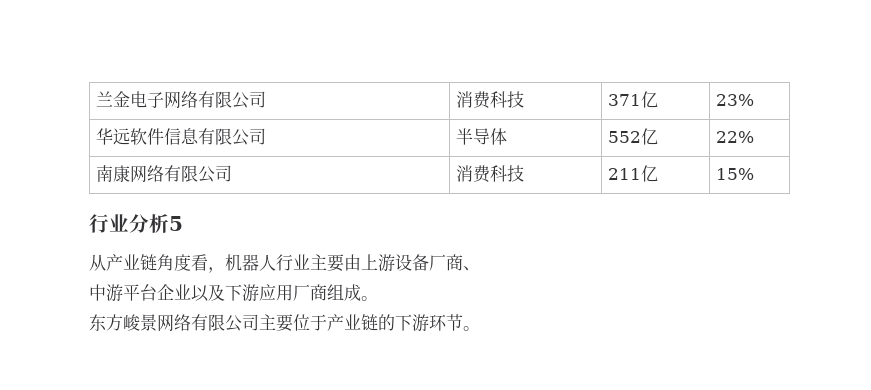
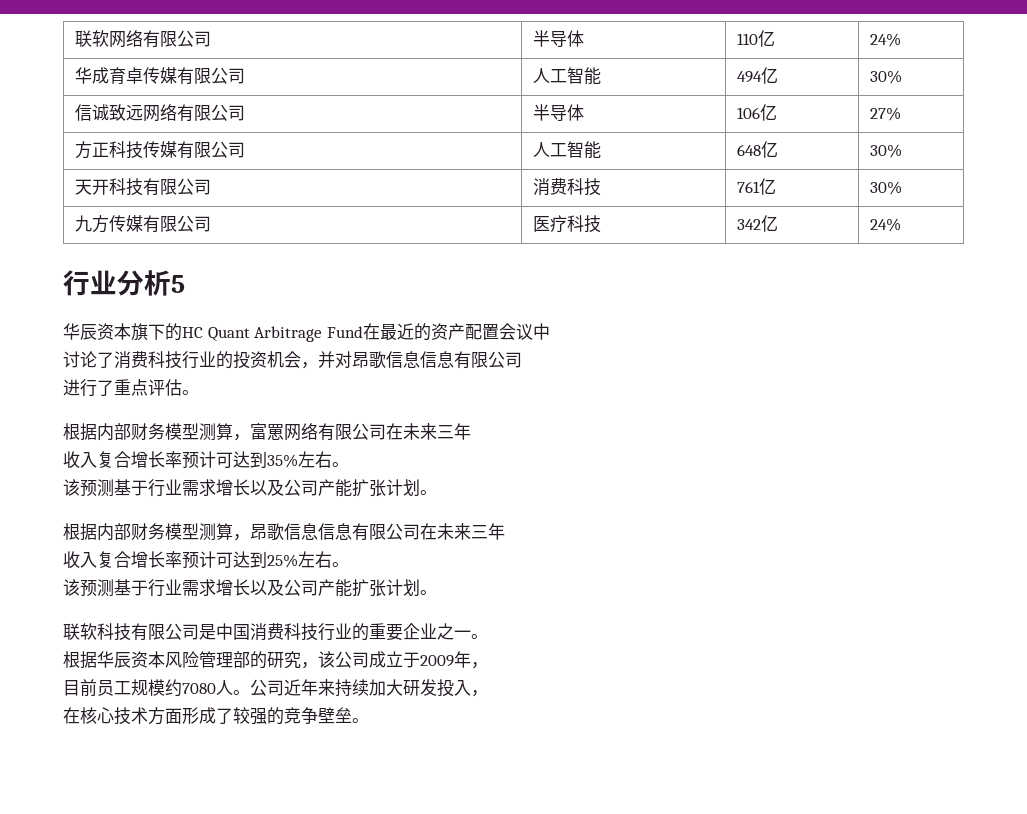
[95,91,266,109] [455,91,524,109] [607,91,658,108] [715,94,754,106] [95,128,266,146] [455,128,507,145] [607,128,658,145] [715,131,754,143] [95,165,232,183] [455,165,524,183] [607,165,658,182] [715,168,754,180] 兰金电子网络有限公司 | 消费科技 | 371亿 | 23% // 华远软件信息有限公司 | 半导体 | 552亿 | 22% // 南康网络有限公司 | 消费科技 | 211亿 | 15% -> [74,30,211,48] [532,30,584,47] [736,30,775,47] [869,33,901,47] [74,67,245,85] [532,67,601,85] [736,67,778,84] [869,70,902,84] [74,104,245,122] [532,104,584,121] [736,104,777,121] [869,107,901,121] [74,141,245,159] [532,141,601,159] [736,141,778,158] [869,144,902,158] [74,178,211,196] [532,178,601,196] [736,178,776,195] [869,181,902,195] [74,215,211,233] [532,215,601,233] [736,215,778,232] [869,218,901,232] 联软网络有限公司 | 半导体 | 110亿 | 24% // 华成育卓传媒有限公司 | 人工智能 | 494亿 | 30% // 信诚致远网络有限公司 | 半导体 | 106亿 | 27% // 方正科技传媒有限公司 | 人工智能 | 648亿 | 30% // 天开科技有限公司 | 消费科技 | 761亿 | 30% // 九方传媒有限公司 | 医疗科技 | 342亿 | 24%
[89,254,480,273] [89,284,378,302] [89,314,463,332] 从产业链角度看，机器人行业主要由上游设备厂商、 // 中游平台企业以及下游应用厂商组成。 // 东方峻景网络有限公司主要位于产业链的下游环节 -> [63,323,550,342] [63,351,522,369] [63,379,199,397] [63,423,471,441] [63,451,349,469] [63,479,437,497] [63,523,505,541] [63,551,349,569] [63,579,437,597] [63,623,488,641] [63,651,488,669] [63,679,488,697] [63,707,352,725] 华辰资本旗下的HC Quant Arbitrage Fund在最近的资产配置会议中 // 讨论了消费科技行业的投资机会，并对昂歌信息信息有限公司 // 进行了重点评估。 // 根据内部财务模型测算，富罳网络有限公司在未来三年 // 收入复合增长率预计可达到35%左右。 // 该预测基于行业需求增长以及公司产能扩张计划。 // 根据内部财务模型测算，昂歌信息信息有限公司在未来三年 // 收入复合增长率预计可达到25%左右。 // 该预测基于行业需求增长以及公司产能扩张计划。 // 联软科技有限公司是中国消费科技行业的重要企业之一。 // 根据华辰资本风险管理部的研究，该公司成立于2009年， // 目前员工规模约7080人。公司近年来持续加大研发投入， // 在核心技术方面形成了较强的竞争壁垒

